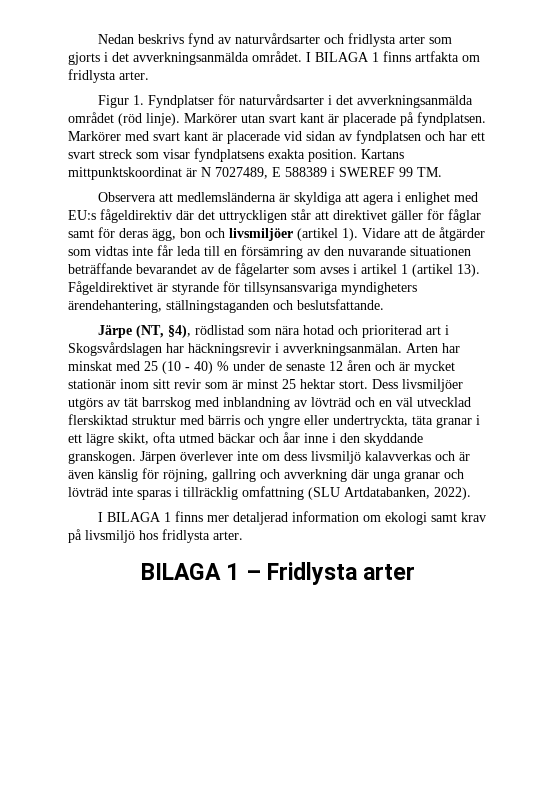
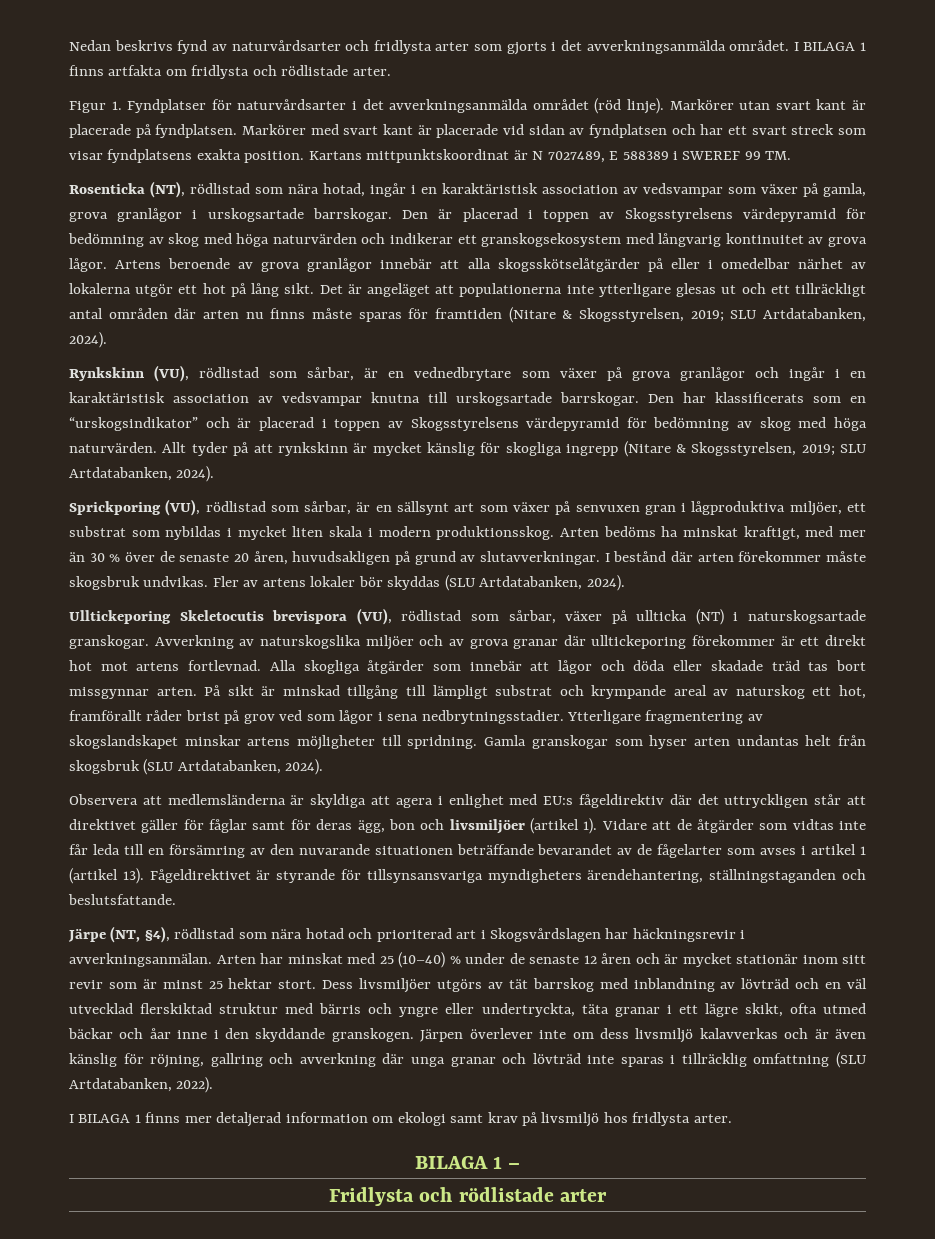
(116, 76) none -> [252,65,349,76] och rödlistade
(442, 172) none -> [69,181,866,198] [69,208,867,222] [68,233,867,247] [69,258,866,272] [69,283,866,297] [69,307,867,323] [69,332,107,348] [69,365,866,382] [69,392,866,406] [69,417,867,431] [69,441,866,457] [69,466,215,482] [69,499,866,516] [69,526,866,540] [69,551,866,565] [69,575,625,591] [69,608,867,625] [69,635,866,650] [69,660,867,674] [69,685,866,699] [69,710,763,724] [69,735,867,750] [69,759,324,775] // Rosenticka (NT), rödlistad som nära hotad, ingår i en karaktäristisk association av vedsvampar som växer på gamla, grova granlågor i urskogsartade barrskogar. Den är placerad i toppen av Skogsstyrelsens värdepyramid för bedömning av skog med höga naturvärden och indikerar ett granskogsekosystem med långvarig kontinuitet av grova lågor. Artens beroende av grova granlågor innebär att alla skogsskötselåtgärder på eller i omedelbar närhet av lokalerna utgör ett hot på lång sikt. Det är angeläget att populationerna inte ytterligare glesas ut och ett tillräckligt antal områden där arten nu finns måste sparas för framtiden (Nitare & Skogsstyrelsen, 2019; SLU Artdatabanken, 2024). // Rynkskinn (VU), rödlistad som sårbar, är en vednedbrytare som växer på grova granlågor och ingår i en karaktäristisk association av vedsvampar knutna till urskogsartade barrskogar. Den har klassificerats som en “urskogsindikator” och är placerad i toppen av Skogsstyrelsens värdepyramid för bedömning av skog med höga naturvärden. Allt tyder på att rynkskinn är mycket känslig för skogliga ingrepp (Nitare & Skogsstyrelsen, 2019; SLU Artdatabanken, 2024). // Sprickporing (VU), rödlistad som sårbar, är en sällsynt art som växer på senvuxen gran i lågproduktiva miljöer, ett substrat som nybildas i mycket liten skala i modern produktionsskog. Arten bedöms ha minskat kraftigt, med mer än 30 % över de senaste 20 åren, huvudsakligen på grund av slutavverkningar. I bestånd där arten förekommer måste skogsbruk undvikas. Fler av artens lokaler bör skyddas (SLU Artdatabanken, 2024). // Ulltickeporing Skeletocutis brevispora (VU), rödlistad som sårbar, växer på ullticka (NT) i naturskogsartade granskogar. Avverkning av naturskogslika miljöer och av grova granar där ulltickeporing förekommer är ett direkt hot mot artens fortlevnad. Alla skogliga åtgärder som innebär att lågor och döda eller skadade träd tas bort missgynnar arten. På sikt är minskad tillgång till lämpligt substrat och krympande areal av naturskog ett hot, framförallt råder brist på grov ved som lågor i sena nedbrytningsstadier. Ytterligare fragmentering av skogslandskapet minskar artens möjligheter till spridning. Gamla granskogar som hyser arten undantas helt från skogsbruk (SLU Artdatabanken, 2024).
[162,361,213,374] (10 - 40) -> [398,952,445,968] (10–40)
[266,562,357,585] Fridlysta -> [329,1187,554,1206] // Fridlysta och rödlistade

